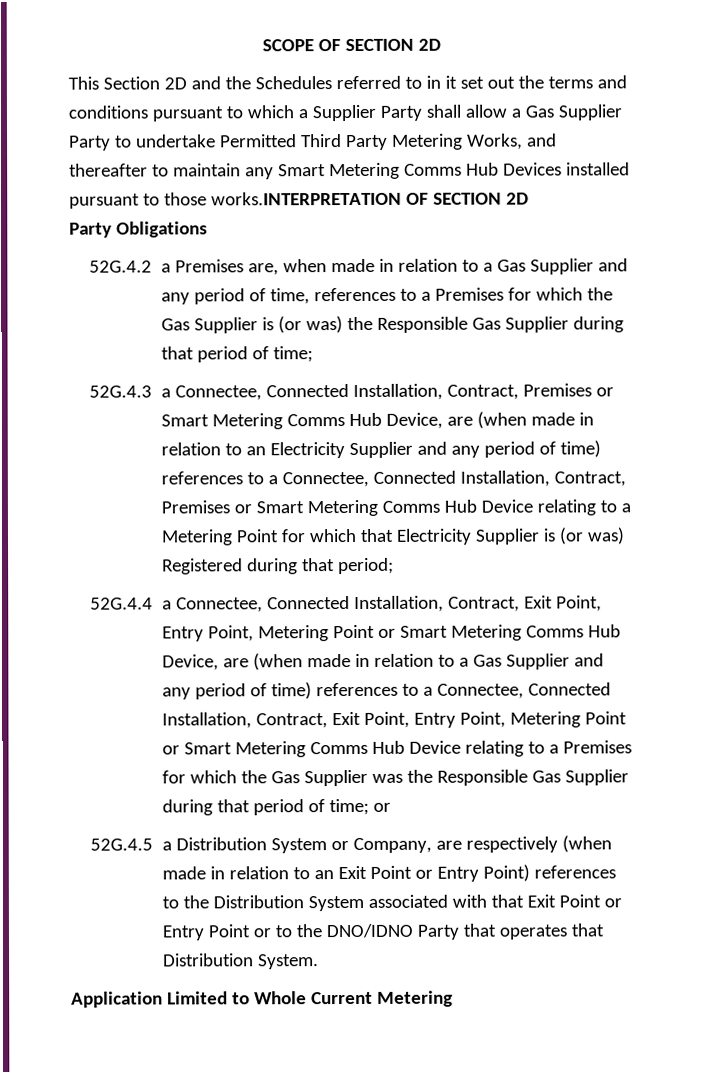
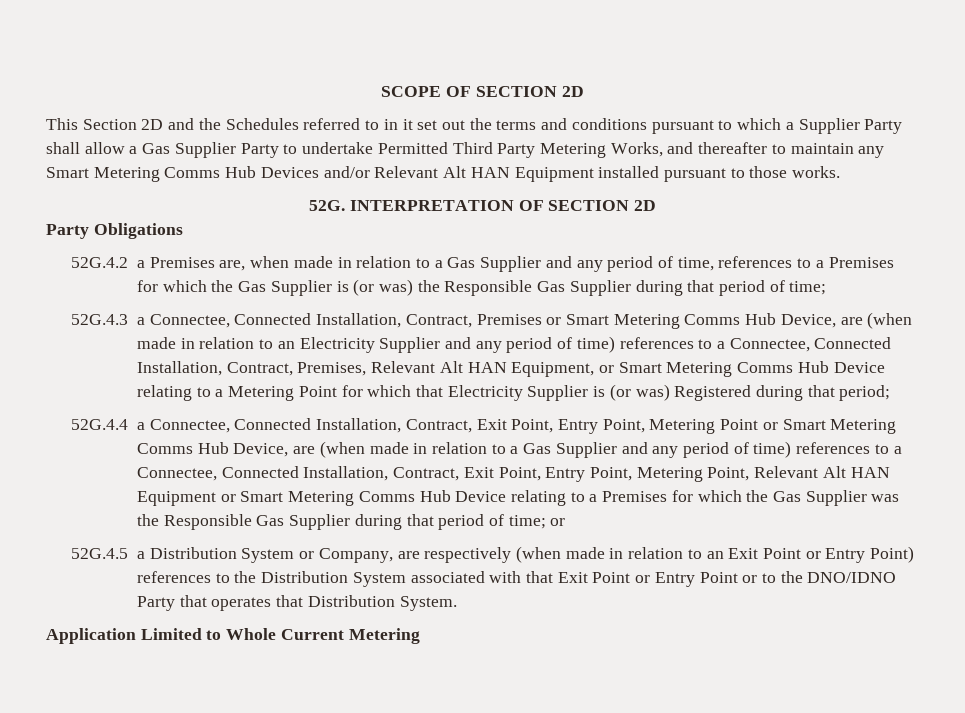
(562, 169) none -> [323,166,594,182] and/or Relevant Alt HAN Equipment
[210,191,402,206] works.INTERPRETATION -> [792,166,841,178] [309,200,514,211] works. // 52G. INTERPRETATION
[160,500,230,514] Premises -> [297,361,595,377] Premises, Relevant Alt HAN Equipment,
[584,711,627,725] Point -> [707,466,890,481] [136,491,216,506] Point, Relevant Alt HAN Equipment

